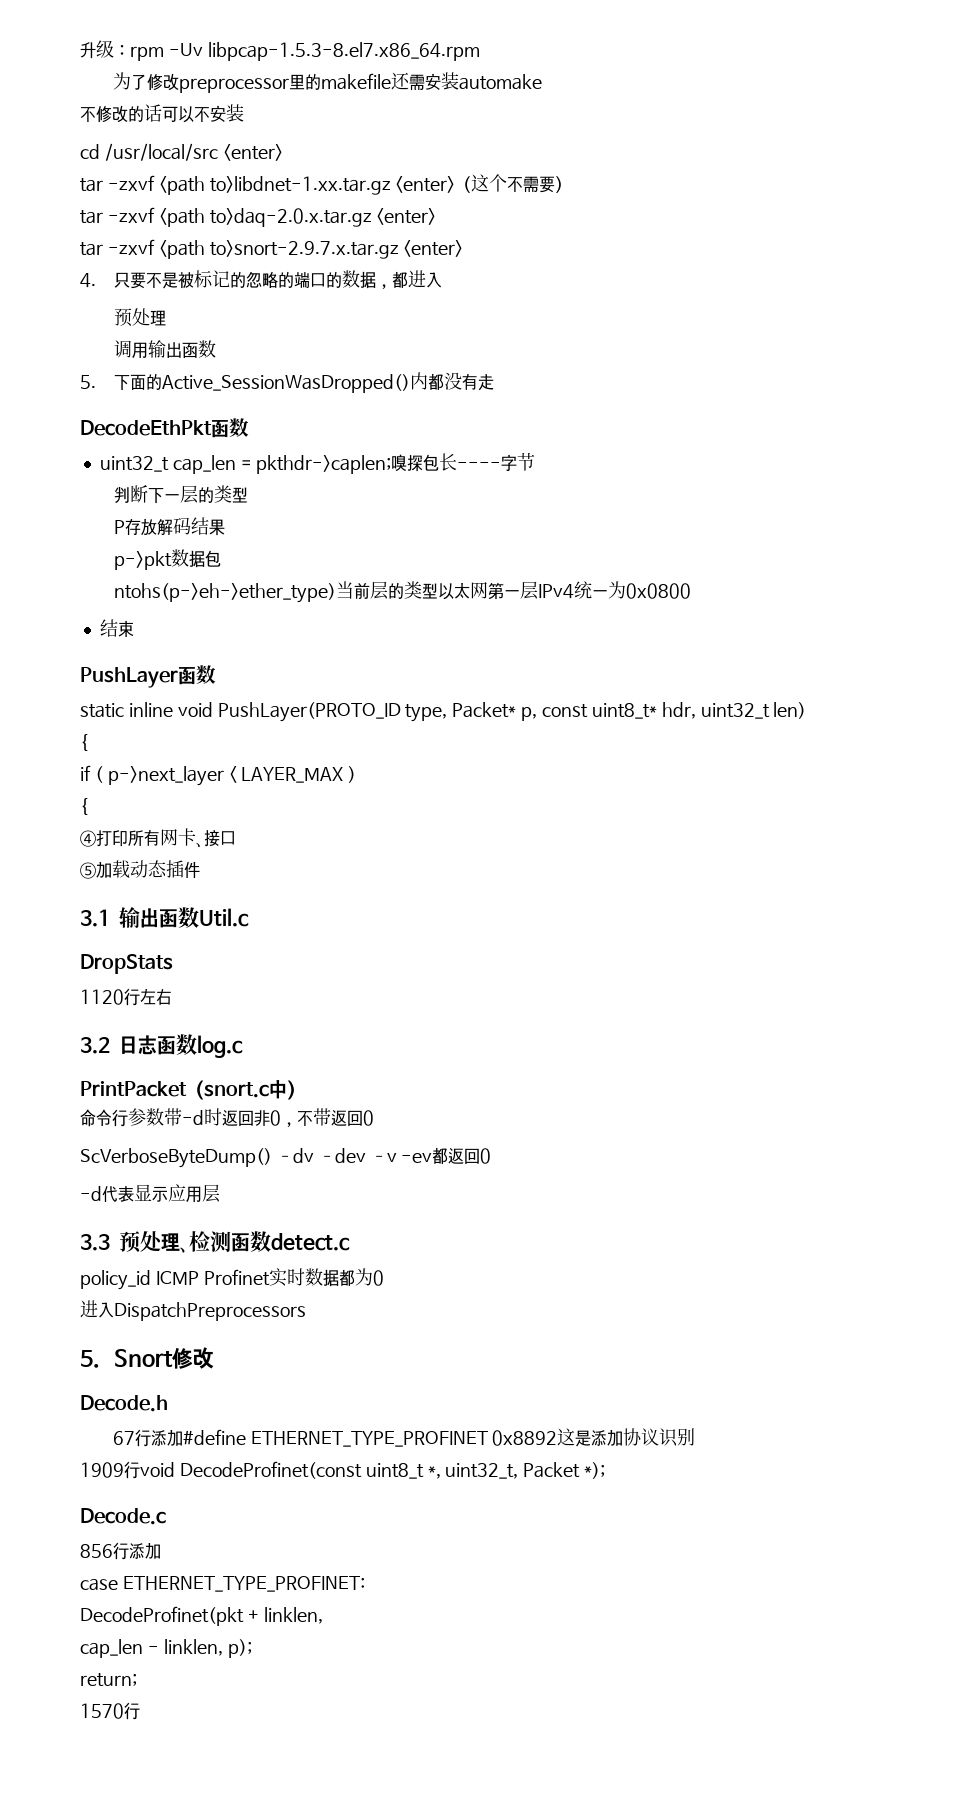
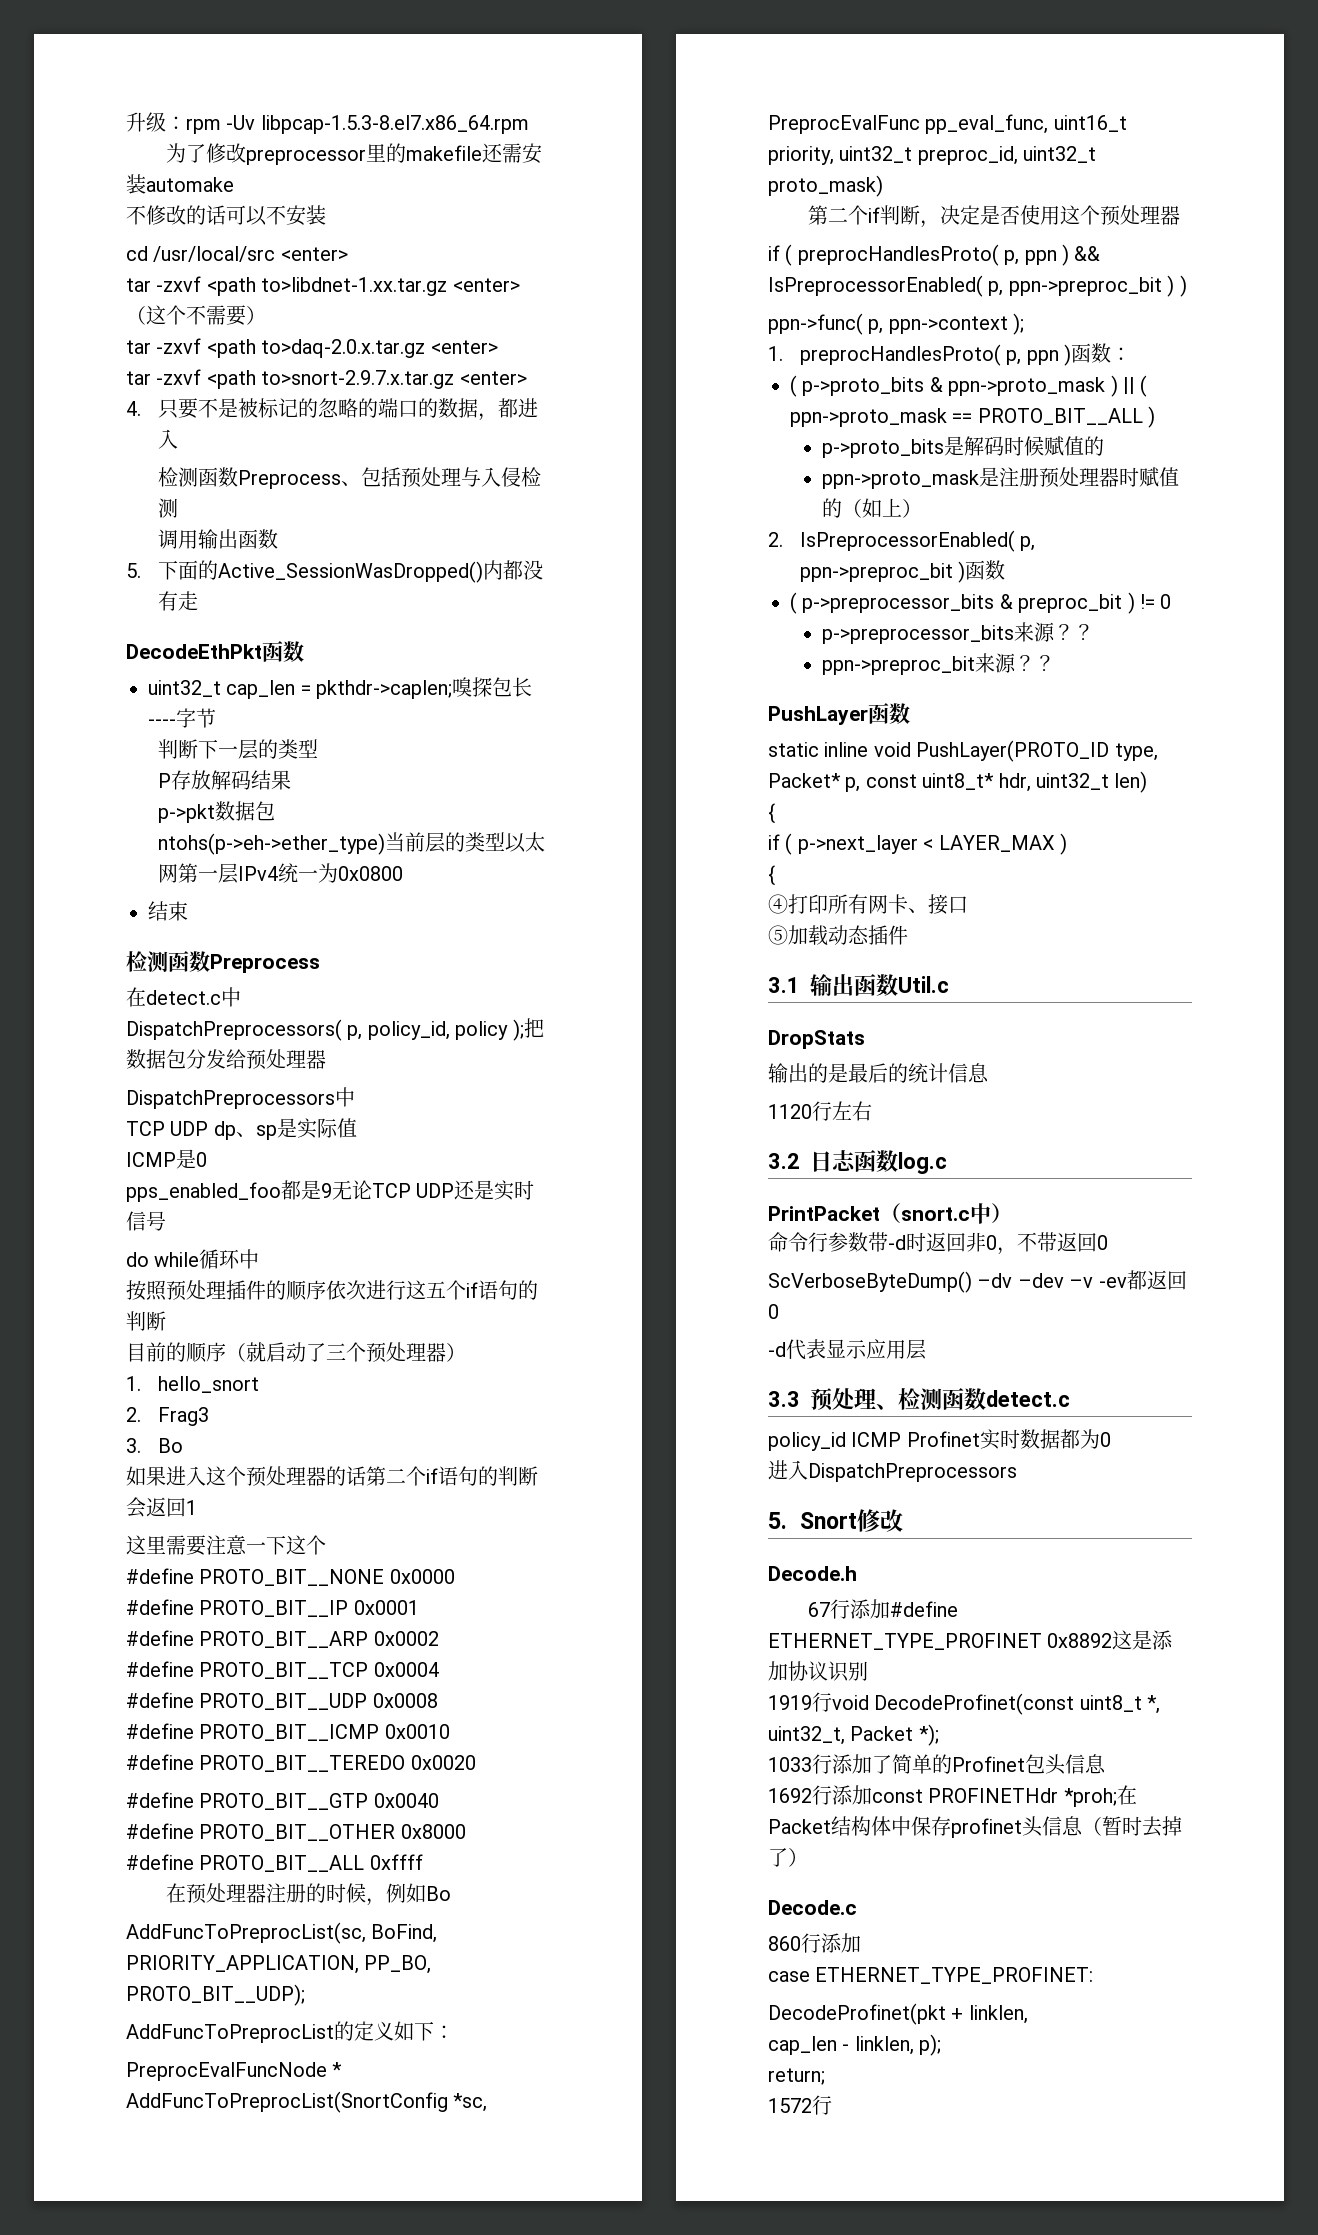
[113,308,166,327] 预处理 -> [157,467,541,489] [157,498,178,518] 检测函数Preprocess、包括预处理与入侵检测
(134, 628) none -> [126,951,320,973] [126,987,241,1007] [126,1018,544,1041] [126,1049,326,1070] [126,1087,355,1109] [126,1118,357,1140] [126,1149,207,1169] [126,1180,535,1202] [126,1211,166,1231] [126,1249,260,1269] [126,1280,538,1301] [126,1311,166,1331] [126,1342,466,1363] [126,1376,259,1393] [126,1407,209,1426] [126,1438,183,1453] [126,1466,538,1487] [126,1497,197,1518] [126,1535,326,1556] [126,1568,455,1586] [126,1599,419,1617] [126,1630,439,1648] [126,1661,439,1679] [126,1692,438,1710] [126,1723,450,1741] [126,1754,476,1772] [126,1792,439,1810] [126,1823,466,1841] [126,1854,423,1872] [165,1883,451,1906] [126,1922,438,1944] [126,1955,432,1974] [126,1984,305,2006] [126,2021,454,2043] [126,2062,343,2081] [126,2091,488,2113] [768,114,1127,134] [768,146,1097,165] [768,175,883,197] [807,205,1180,228] [768,244,1101,266] [768,275,1187,297] [768,313,1025,335] [768,343,1132,366] [790,375,1148,397] [790,406,1156,428] [821,436,1104,458] [821,467,1179,489] [821,498,922,518] [768,530,1036,552] [799,560,1006,583] [790,592,1172,614] [821,622,1094,644] [821,653,1055,675] // 检测函数Preprocess // 在detect.c中 // DispatchPreprocessors( p, policy_id, policy );把数据包分发给预处理器 // DispatchPreprocessors中 // TCP UDP dp、sp是实际值 // ICMP是0 // pps_enabled_foo都是9无论TCP UDP还是实时信号 // do while循环中 // 按照预处理插件的顺序依次进行这五个if语句的判断 // 目前的顺序（就启动了三个预处理器） // 1. hello_snort // 2. Frag3 // 3. Bo // 如果进入这个预处理器的话第二个if语句的判断会返回1 // 这里需要注意一下这个 // #define PROTO_BIT__NONE 0x0000 // #define PROTO_BIT__IP 0x0001 // #define PROTO_BIT__ARP 0x0002 // #define PROTO_BIT__TCP 0x0004 // #define PROTO_BIT__UDP 0x0008 // #define PROTO_BIT__ICMP 0x0010 // #define PROTO_BIT__TEREDO 0x0020 // #define PROTO_BIT__GTP 0x0040 // #define PROTO_BIT__OTHER 0x8000 // #define PROTO_BIT__ALL 0xffff // 在预处理器注册的时候，例如Bo // AddFuncToPreprocList(sc, BoFind, PRIORITY_APPLICATION, PP_BO, PROTO_BIT__UDP); // AddFuncToPreprocList的定义如下： // PreprocEvalFuncNode * AddFuncToPreprocList(SnortConfig *sc, PreprocEvalFunc pp_eval_func, uint16_t priority, uint32_t preproc_id, uint32_t proto_mask) // 第二个if判断，决定是否使用这个预处理器 // if ( preprocHandlesProto( p, ppn ) && IsPreprocessorEnabled( p, ppn->preproc_bit ) ) // ppn->func( p, ppn->context ); // 1. preprocHandlesProto( p, ppn )函数： // ( p->proto_bits & ppn->proto_mask ) || ( ppn->proto_mask == PROTO_BIT__ALL ) // p->proto_bits是解码时候赋值的 // ppn->proto_mask是注册预处理器时赋值的（如上） // 2. IsPreprocessorEnabled( p, ppn->preproc_bit )函数 // ( p->preprocessor_bits & preproc_bit ) != 0 // p->preprocessor_bits来源？？ // ppn->preproc_bit来源？？
(173, 964) none -> [768,1063,989,1083] // 输出的是最后的统计信息
[80,1462,124,1478] 1909 -> [768,1695,812,1710] 1919
(606, 1470) none -> [768,1754,1106,1775] [768,1785,1137,1807] [768,1816,1182,1838] [768,1848,808,1867] // 1033行添加了简单的Profinet包头信息 // 1692行添加const PROFINETHdr *proh;在Packet结构体中保存profinet头信息（暂时去掉了）
[80,1544,113,1558] 856 -> [768,1936,801,1951] 860
[80,1703,124,1719] 1570 -> [768,2098,812,2113] 1572

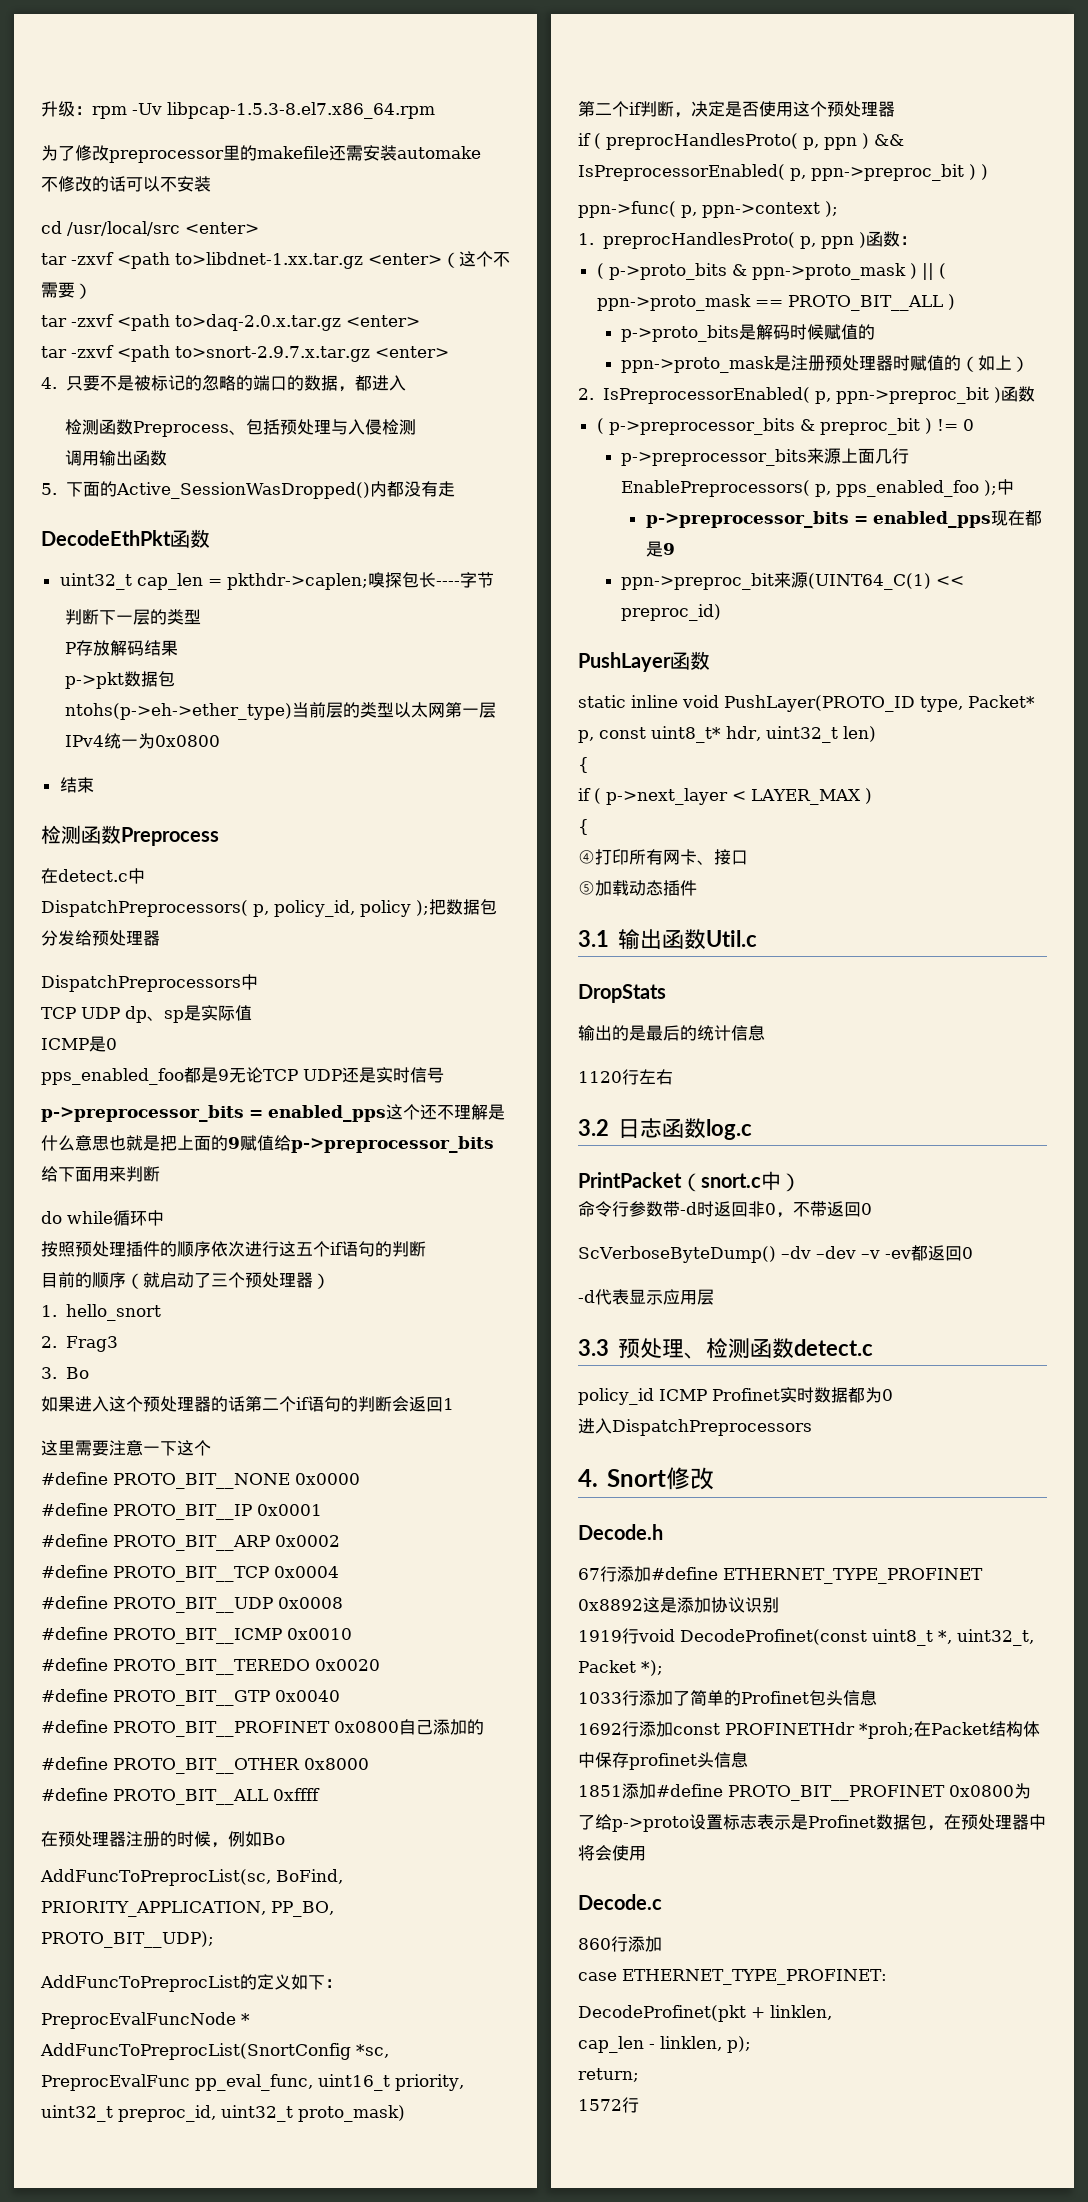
(166, 1221) none -> [41,1104,505,1122] [41,1135,494,1153] [41,1166,160,1182] // p->preprocessor_bits = enabled_pps这个还不理解是什么意思也就是把上面的9赋值给p->preprocessor_bits给下面用来判断
(439, 1800) none -> [41,1719,484,1737] // #define PROTO_BIT__PROFINET 0x0800自己添加的
[1053,624,1094,641] ？？ -> [841,448,910,464] [621,479,1015,497] [645,510,1042,528] [645,541,675,557] 上面几行EnablePreprocessors( p, pps_enabled_foo );中 // p->preprocessor_bits = enabled_pps现在都是9
[1014,655,1055,672] ？？ -> [808,573,965,590] [621,604,722,621] (UINT64_C(1) << preproc_id)
[768,1512,787,1529] 5. -> [578,1469,598,1487] 4.
[1082,1816,1182,1837] [768,1848,808,1867] （暂时去掉了） -> [578,1783,1031,1801] [578,1814,1046,1832] [578,1845,646,1861] // 1851添加#define PROTO_BIT__PROFINET 0x0800为了给p->proto设置标志表示是Profinet数据包，在预处理器中将会使用

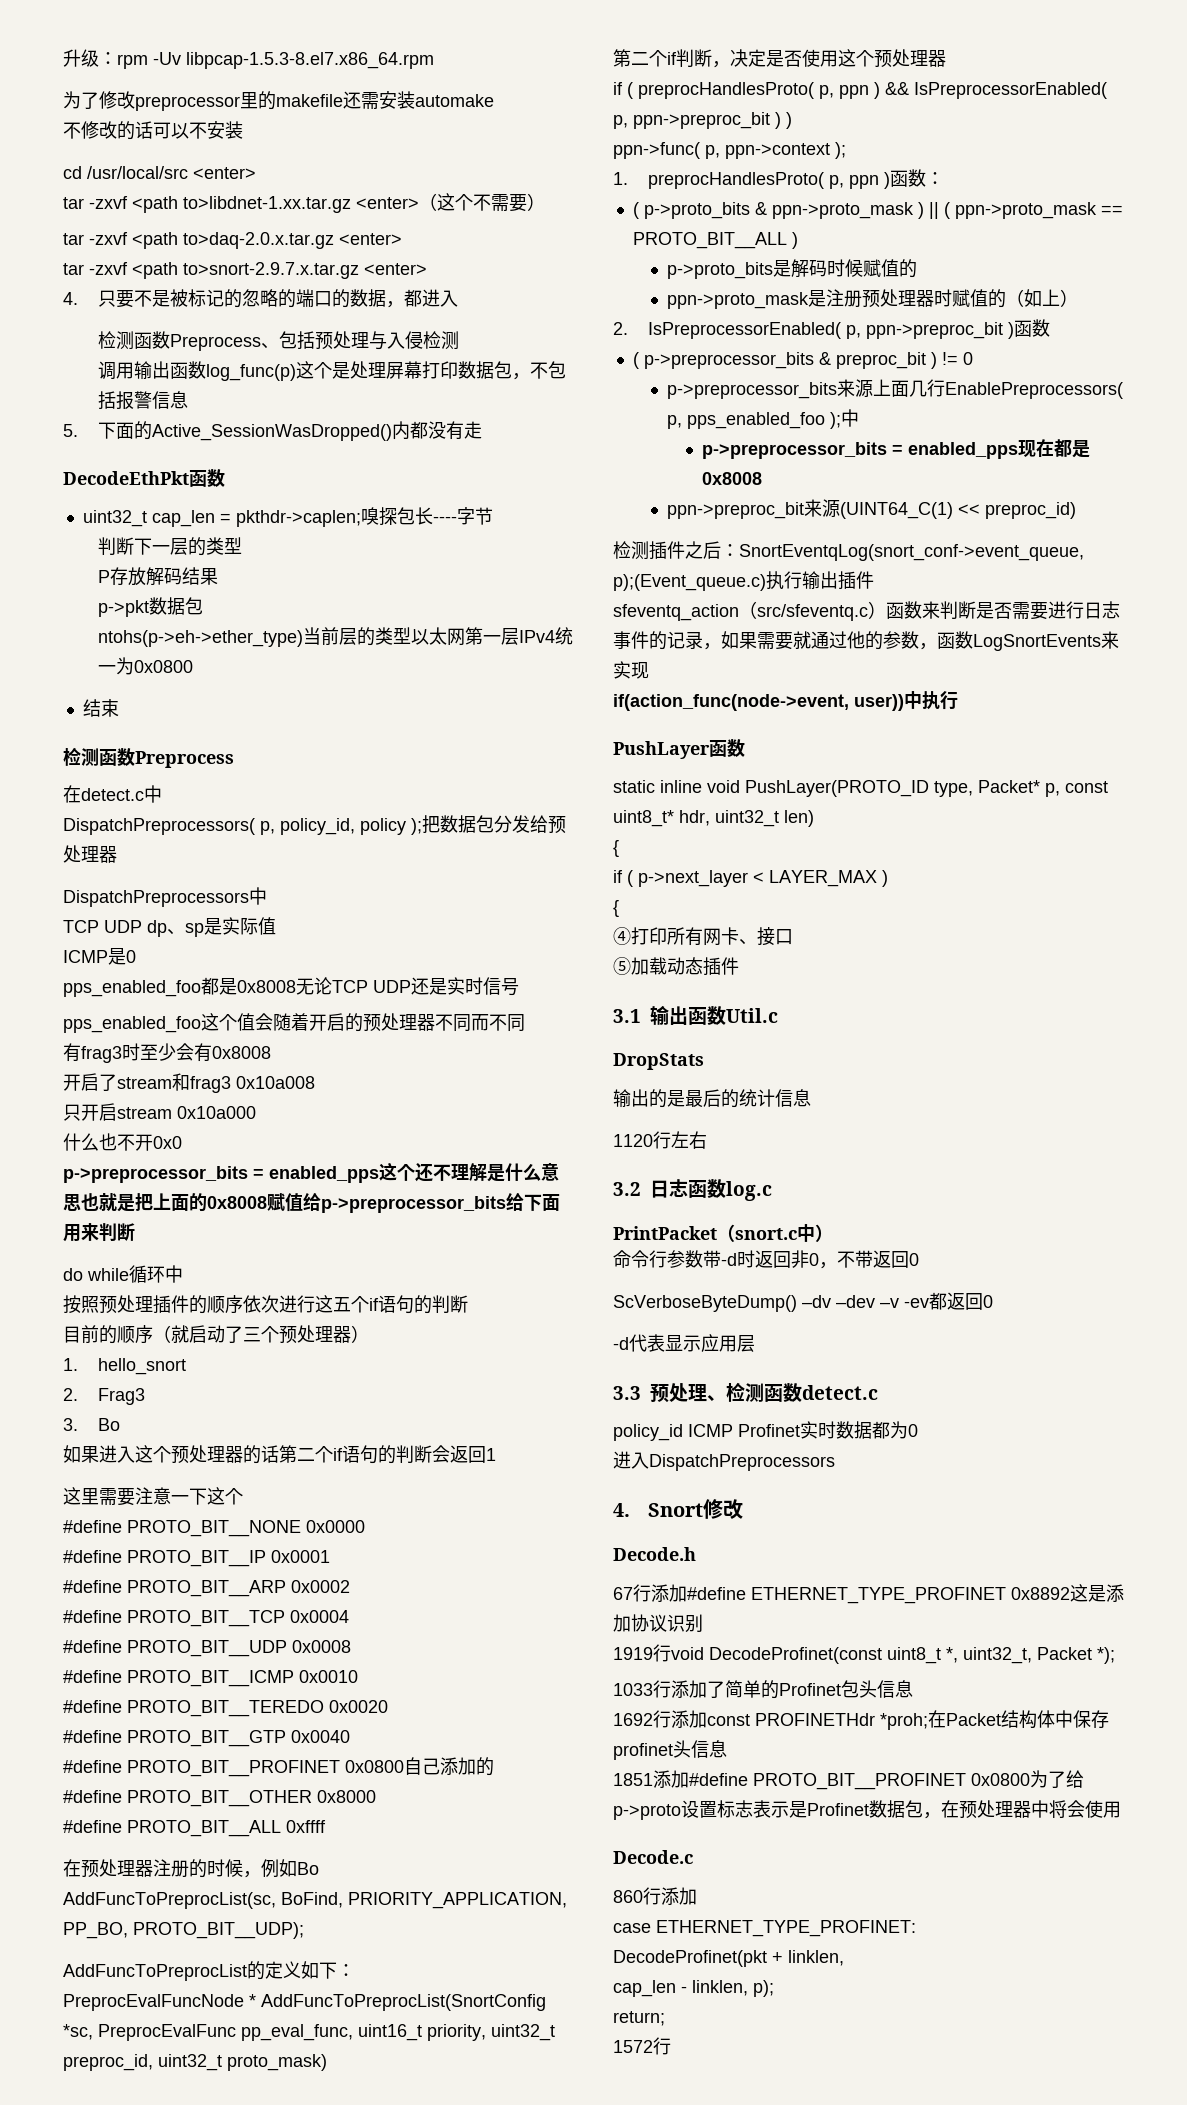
(168, 458) none -> [205,361,566,381] [97,391,188,410] log_func(p)这个是处理屏幕打印数据包，不包括报警信息
[218,1069,229,1081] 9 -> [237,980,296,993] 0x8008
(444, 1075) none -> [63,1013,525,1033] [63,1043,271,1063] [63,1073,315,1093] [63,1103,256,1121] [63,1133,182,1151] // pps_enabled_foo这个值会随着开启的预处理器不同而不同 // 有frag3时至少会有0x8008 // 开启了stream和frag3 0x10a008 // 只开启stream 0x10a000 // 什么也不开0x0
[228,1137,240,1149] 9 -> [207,1196,267,1209] 0x8008
[662,543,675,555] 9 -> [702,472,763,485] 0x8008
(722, 612) none -> [613,541,1084,561] [613,571,874,591] [613,601,1120,621] [613,631,1119,651] [613,661,649,679] [613,691,958,711] // 检测插件之后：SnortEventqLog(snort_conf->event_queue, p);(Event_queue.c)执行输出插件 // sfeventq_action（src/sfeventq.c）函数来判断是否需要进行日志事件的记录，如果需要就通过他的参数，函数LogSnortEvents来实现 // if(action_func(node->event, user))中执行

